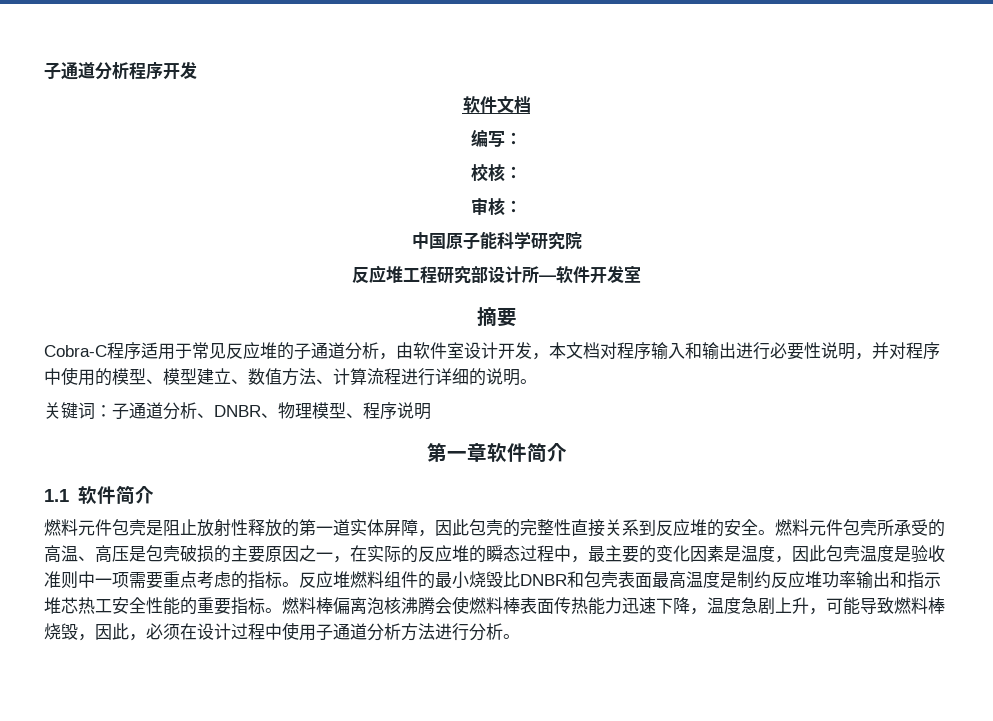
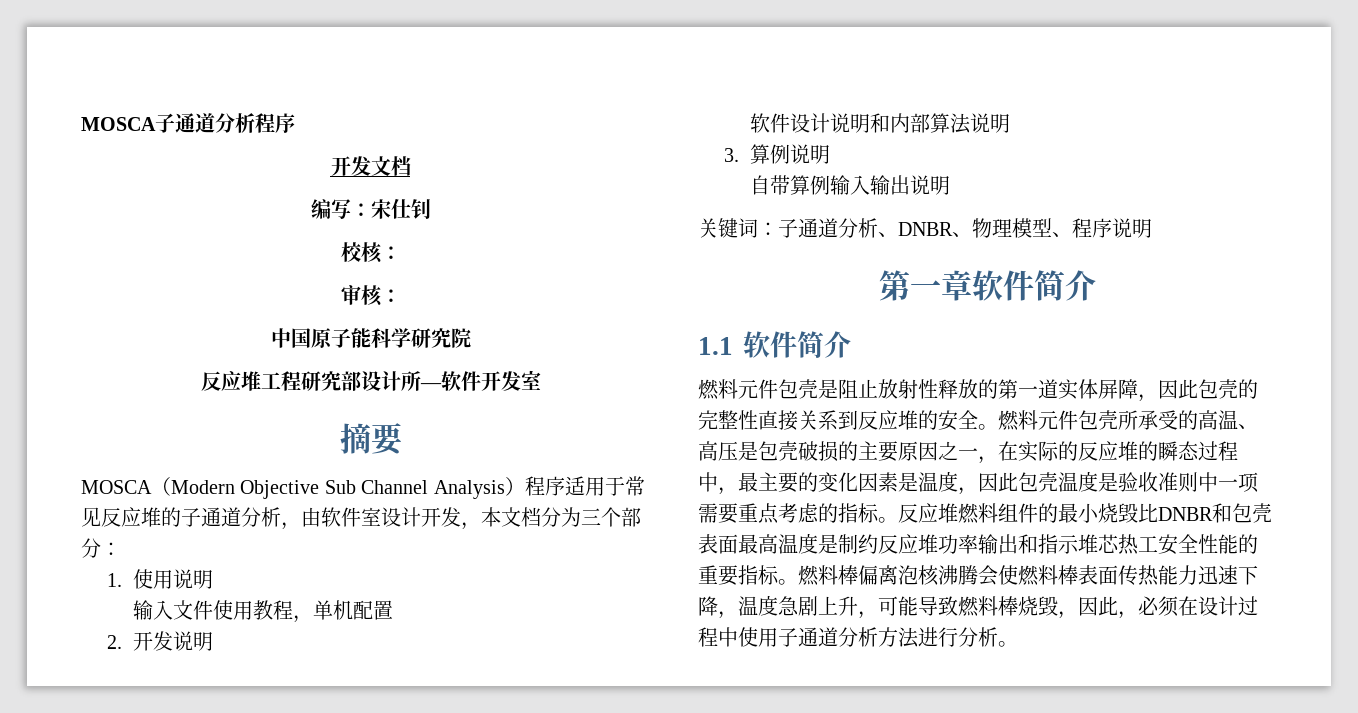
(44, 71) none -> [81,117,156,131] MOSCA
[163,61,197,80] [462,96,497,114] 开发 // 软件 -> [330,156,371,176] // 开发
(522, 138) none -> [370,198,431,219] 宋仕钊
[44,345,107,357] Cobra-C -> [81,477,525,499] MOSCA（Modern Objective Sub Channel Analysis）
[600,342,940,360] [44,367,537,386] 对程序输入和输出进行必要性说明，并对程序中使用的模型、模型建立、数值方法、计算流程进行详细的说明。 -> [541,507,641,527] [81,538,121,558] [106,569,213,589] [132,600,393,623] [106,631,213,651] [749,113,1010,134] [723,144,830,164] [749,175,950,195] 分为三个部分： // 1.使用说明 // 输入文件使用教程，单机配置 // 2.开发说明 // 软件设计说明和内部算法说明 // 3.算例说明 // 自带算例输入输出说明

